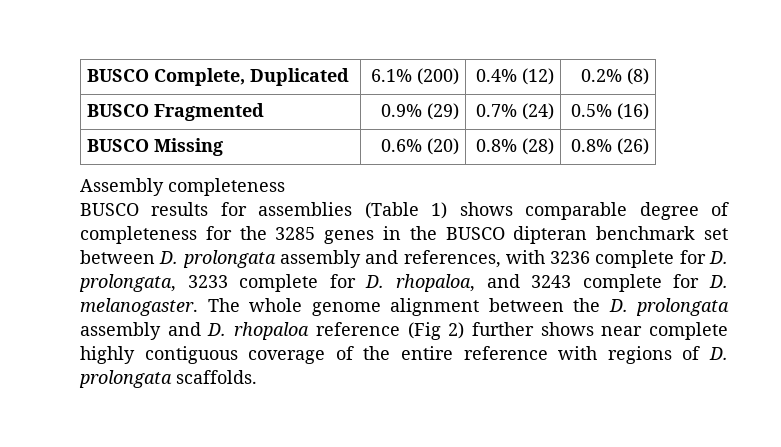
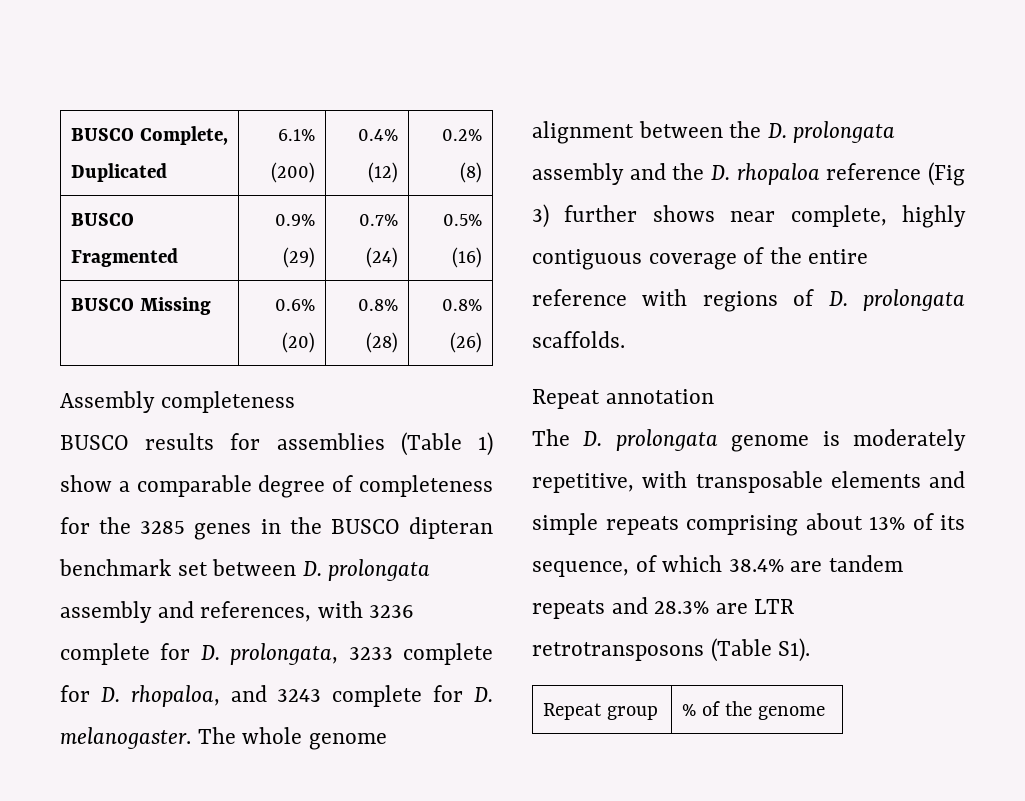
[459,202,513,216] shows -> [60,475,130,492] show a
(201, 329) none -> [672,163,705,180] the
[448,322,465,339] 2) -> [532,204,549,228] 3)
[649,322,728,340] complete -> [790,205,887,227] complete,
(257, 377) none -> [532,389,714,409] [532,429,966,452] [532,471,965,493] [532,513,965,536] [532,555,904,577] [532,597,795,619] [532,638,811,662] [542,703,658,720] [681,701,825,720] // Repeat annotation // The D. prolongata genome is moderately repetitive, with transposable elements and simple repeats comprising about 13% of its sequence, of which 38.4% are tandem repeats and 28.3% are LTR retrotransposons (Table S1). // Repeat group | % of the genome

